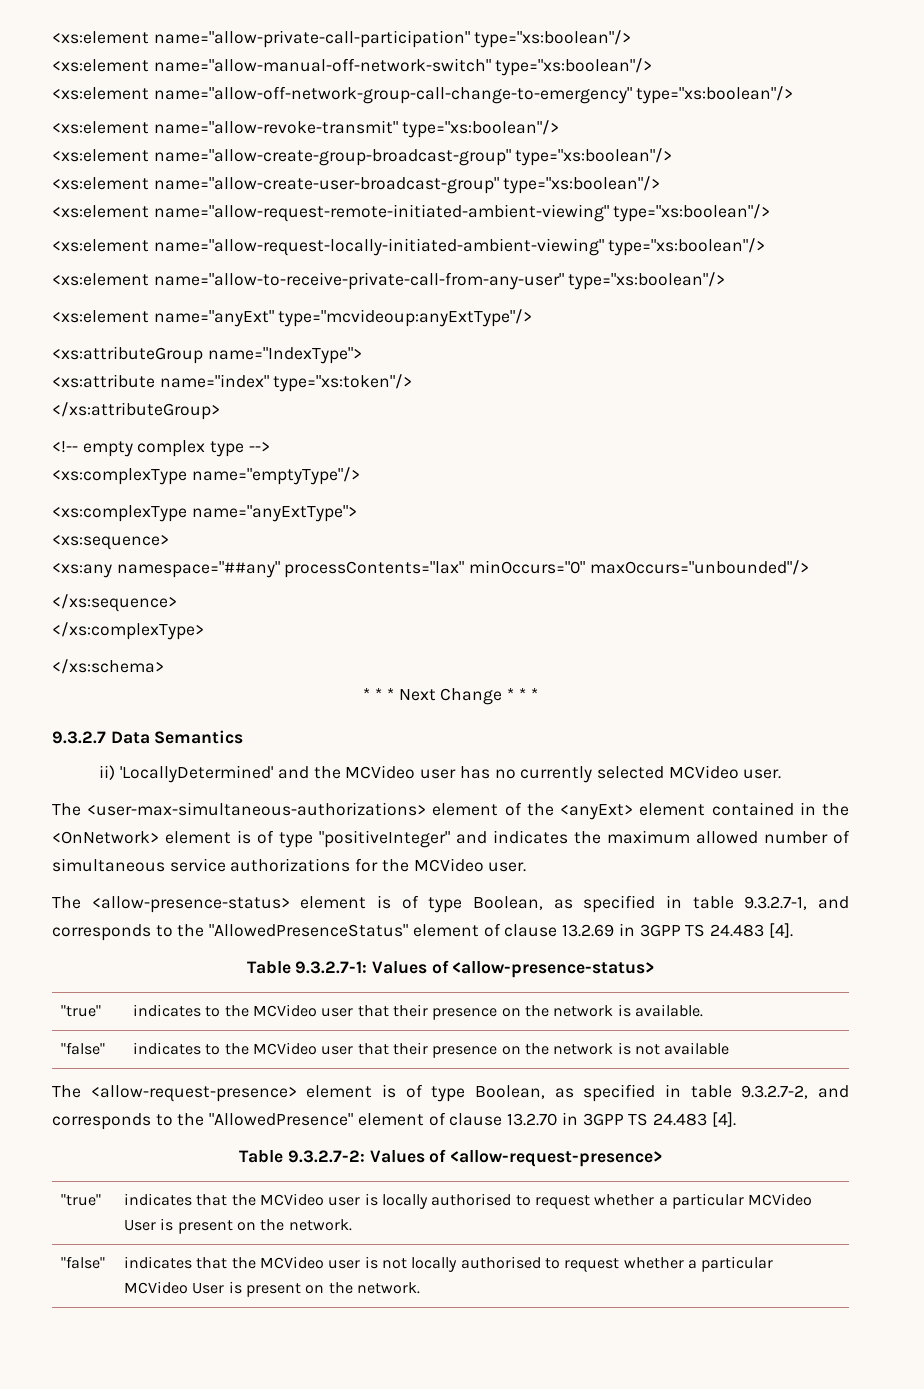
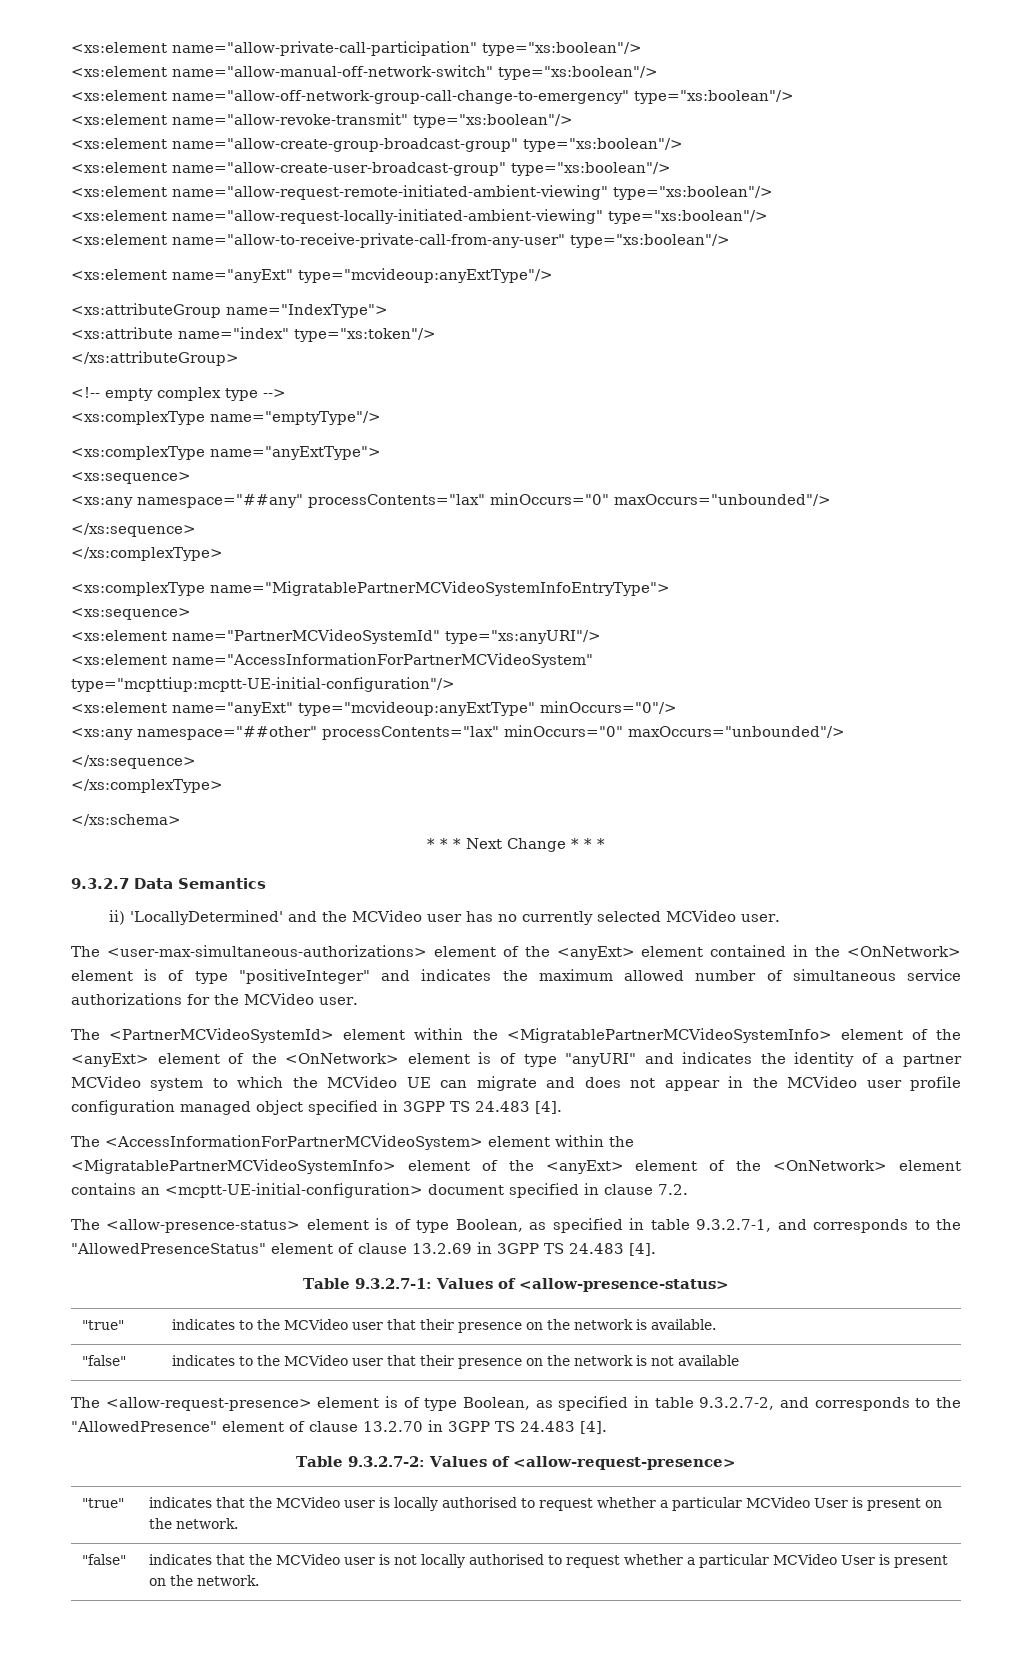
(204, 631) none -> [71,581,670,596] [71,608,191,620] [71,629,601,644] [71,653,593,668] [71,677,455,692] [71,701,677,716] [71,725,845,740] [71,755,196,769] [71,779,223,793] // <xs:complexType name="MigratablePartnerMCVideoSystemInfoEntryType"> // <xs:sequence> // <xs:element name="PartnerMCVideoSystemId" type="xs:anyURI"/> // <xs:element name="AccessInformationForPartnerMCVideoSystem" type="mcpttiup:mcptt-UE-initial-configuration"/> // <xs:element name="anyExt" type="mcvideoup:anyExtType" minOccurs="0"/> // <xs:any namespace="##other" processContents="lax" minOccurs="0" maxOccurs="unbounded"/> // </xs:sequence> // </xs:complexType>
(527, 867) none -> [71,1028,961,1043] [71,1052,962,1067] [71,1076,962,1091] [71,1100,562,1115] [71,1135,634,1150] [71,1159,962,1174] [71,1183,688,1198] // The <PartnerMCVideoSystemId> element within the <MigratablePartnerMCVideoSystemInfo> element of the <anyExt> element of the <OnNetwork> element is of type "anyURI" and indicates the identity of a partner MCVideo system to which the MCVideo UE can migrate and does not appear in the MCVideo user profile configuration managed object specified in 3GPP TS 24.483 [4]. // The <AccessInformationForPartnerMCVideoSystem> element within the <MigratablePartnerMCVideoSystemInfo> element of the <anyExt> element of the <OnNetwork> element contains an <mcptt-UE-initial-configuration> document specified in clause 7.2.

